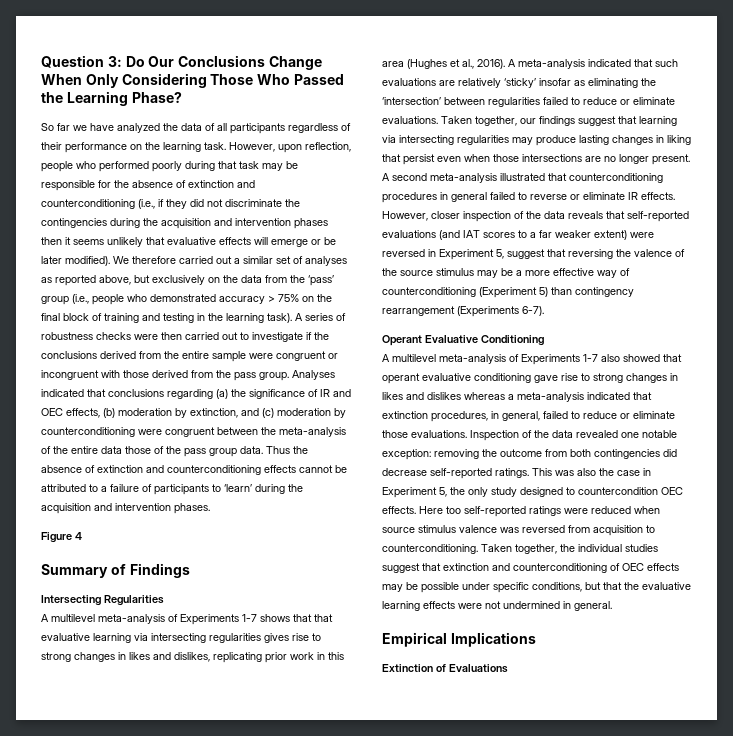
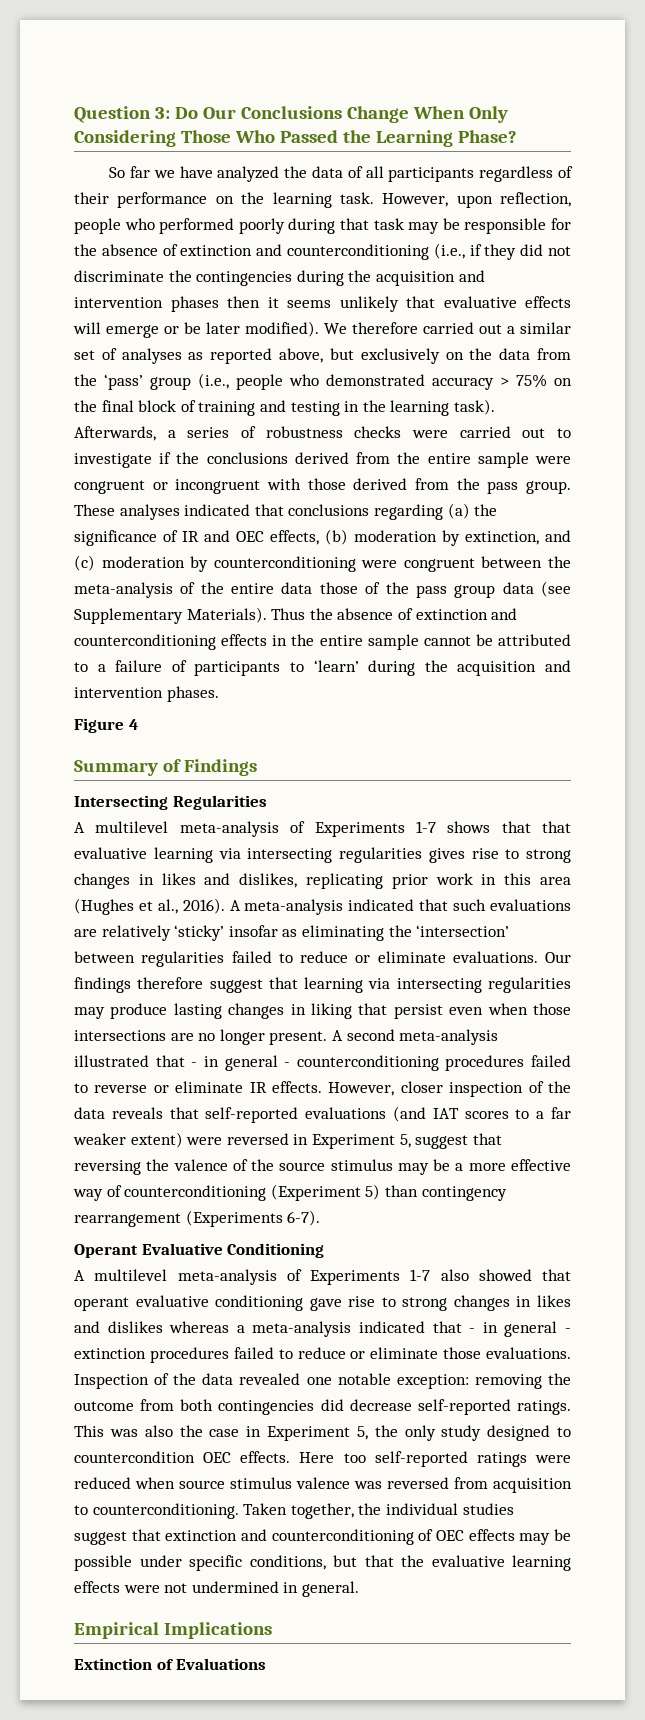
[295,313,303,321] A -> [74,426,176,441] Afterwards, a
[161,332,182,340] then -> (448, 434) none
[292,370,335,380] Analyses -> [74,504,180,520] These analyses
[240,446,263,454] data. -> [502,581,572,597] [74,607,267,624] data (see Supplementary Materials).
(296, 469) none -> [272,634,419,650] in the entire sample
[441,116,575,126] Taken together, our findings -> [545,952,571,963] [74,977,204,993] Our findings therefore
[569,173,663,183] [382,192,487,203] counterconditioning procedures in general -> [191,1055,525,1071] - in general - counterconditioning procedures
[382,411,540,422] extinction procedures, in general, -> [469,1321,572,1337] [74,1347,229,1363] - in general - extinction procedures

